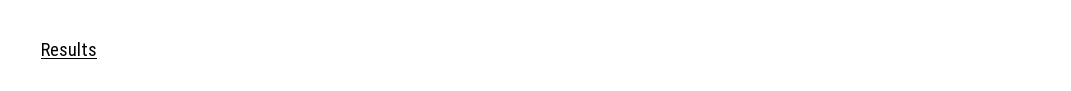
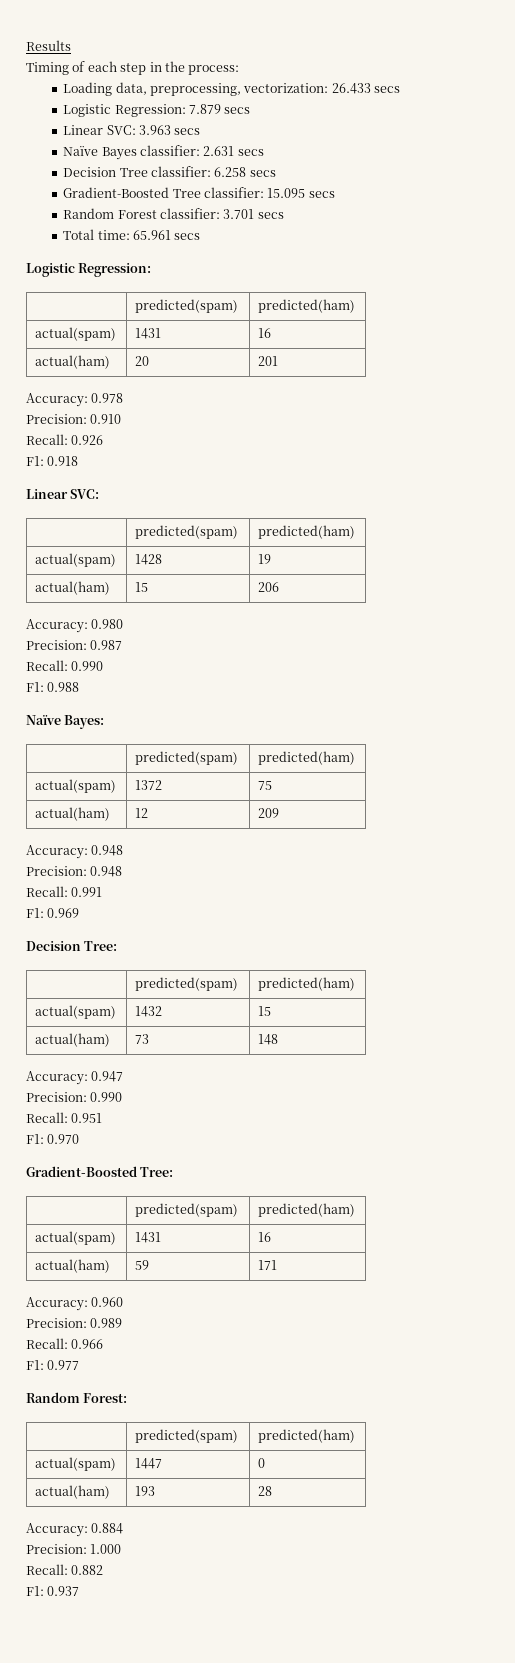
(97, 49) none -> [26,61,240,75] [63,82,401,96] [63,104,251,117] [63,125,201,135] [63,145,264,160] [63,166,276,177] [63,187,335,198] [63,208,284,219] [63,229,201,240] [26,263,152,277] [135,299,239,313] [258,299,356,313] [35,327,117,341] [135,328,162,339] [258,328,272,338] [35,355,111,369] [135,356,150,366] [258,356,279,366] [26,393,124,407] [26,414,122,424] [26,434,104,445] [26,456,79,466] [26,489,100,499] [135,525,239,539] [258,525,356,539] [35,553,117,567] [135,554,163,565] [258,554,272,564] [35,581,111,595] [135,582,149,592] [258,582,280,592] [26,619,124,633] [26,640,123,650] [26,660,104,671] [26,682,80,692] [26,715,105,729] [135,751,239,765] [258,751,356,765] [35,779,117,793] [135,780,163,790] [258,781,273,790] [35,807,111,821] [135,808,149,818] [258,808,280,818] [26,845,124,859] [26,866,123,877] [26,886,103,897] [26,908,80,918] [26,941,118,951] [135,977,239,991] [258,977,356,991] [35,1005,117,1019] [135,1006,163,1017] [258,1006,272,1016] [35,1033,111,1047] [135,1034,150,1044] [258,1034,279,1045] [26,1071,124,1085] [26,1092,123,1102] [26,1112,103,1123] [26,1134,80,1144] [26,1166,174,1177] [135,1203,239,1217] [258,1203,356,1217] [35,1231,117,1245] [135,1232,162,1243] [258,1232,272,1242] [35,1259,111,1273] [135,1260,150,1270] [258,1260,278,1270] [26,1297,124,1311] [26,1318,123,1328] [26,1338,104,1349] [26,1360,80,1370] [26,1392,128,1403] [135,1429,239,1443] [258,1429,356,1443] [35,1457,117,1471] [135,1458,163,1469] [258,1458,266,1468] [35,1485,111,1499] [135,1486,156,1496] [258,1486,273,1496] [26,1523,124,1537] [26,1544,122,1554] [26,1564,104,1575] [26,1586,80,1596] // Timing of each step in the process: // Loading data, preprocessing, vectorization: 26.433 secs // Logistic Regression: 7.879 secs // Linear SVC: 3.963 secs // Naïve Bayes classifier: 2.631 secs // Decision Tree classifier: 6.258 secs // Gradient-Boosted Tree classifier: 15.095 secs // Random Forest classifier: 3.701 secs // Total time: 65.961 secs // Logistic Regression: // | predicted(spam) | predicted(ham) // actual(spam) | 1431 | 16 // actual(ham) | 20 | 201 // Accuracy: 0.978 // Precision: 0.910 // Recall: 0.926 // F1: 0.918 // Linear SVC: // | predicted(spam) | predicted(ham) // actual(spam) | 1428 | 19 // actual(ham) | 15 | 206 // Accuracy: 0.980 // Precision: 0.987 // Recall: 0.990 // F1: 0.988 // Naïve Bayes: // | predicted(spam) | predicted(ham) // actual(spam) | 1372 | 75 // actual(ham) | 12 | 209 // Accuracy: 0.948 // Precision: 0.948 // Recall: 0.991 // F1: 0.969 // Decision Tree: // | predicted(spam) | predicted(ham) // actual(spam) | 1432 | 15 // actual(ham) | 73 | 148 // Accuracy: 0.947 // Precision: 0.990 // Recall: 0.951 // F1: 0.970 // Gradient-Boosted Tree: // | predicted(spam) | predicted(ham) // actual(spam) | 1431 | 16 // actual(ham) | 59 | 171 // Accuracy: 0.960 // Precision: 0.989 // Recall: 0.966 // F1: 0.977 // Random Forest: // | predicted(spam) | predicted(ham) // actual(spam) | 1447 | 0 // actual(ham) | 193 | 28 // Accuracy: 0.884 // Precision: 1.000 // Recall: 0.882 // F1: 0.937

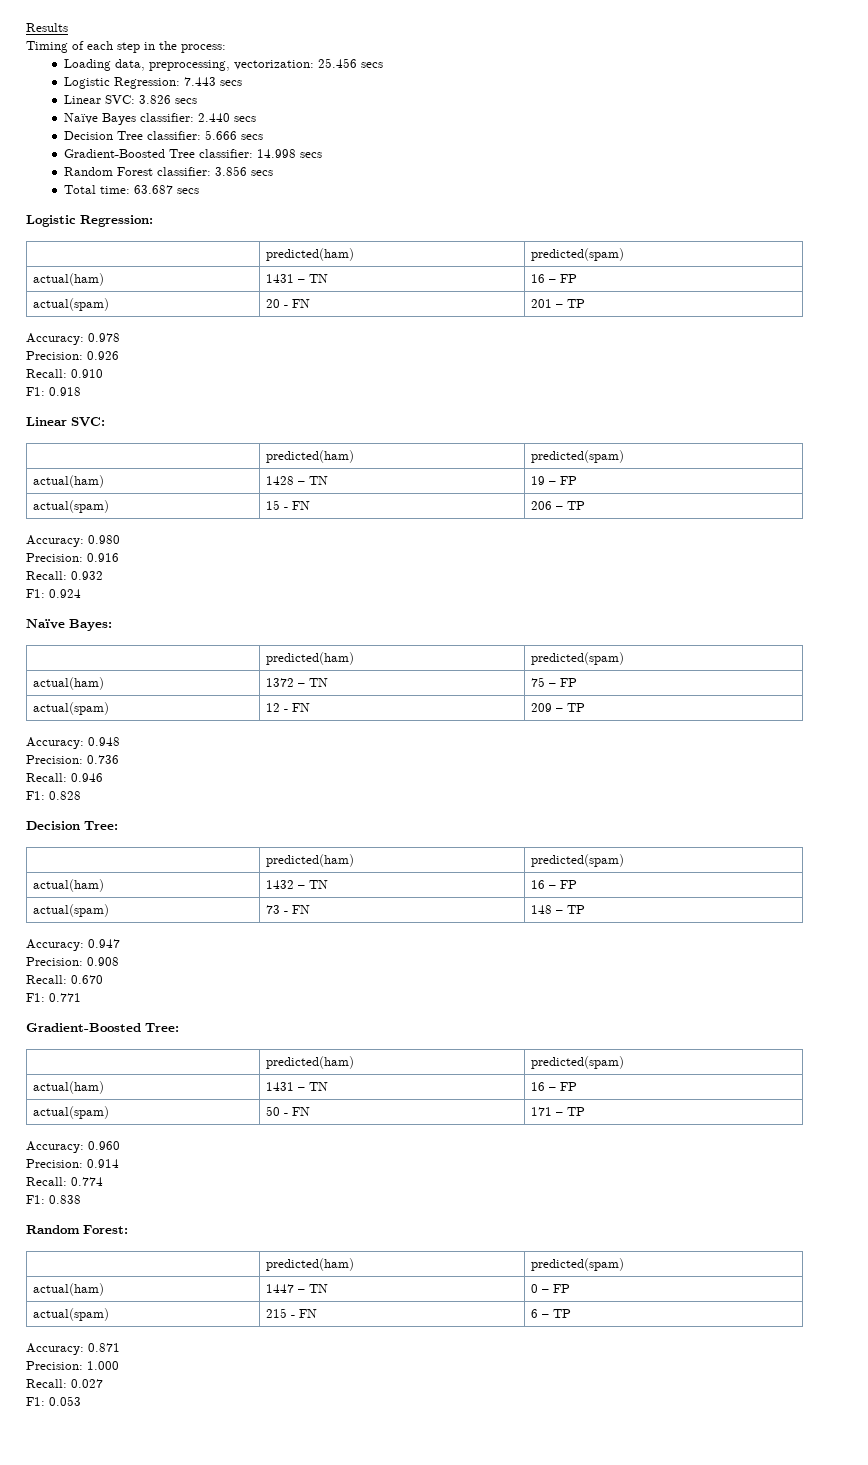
[331,83,401,94] [63,104,221,117] 26.433 secs // Logistic Regression: 7.879 -> [317,58,383,68] [63,77,216,89] 25.456 secs // Logistic Regression: 7.443
[138,125,171,135] 3.963 -> [138,95,171,104] 3.826
[203,146,235,156] 2.631 -> [197,113,230,122] 2.440
[214,167,247,177] 6.258 -> [204,130,237,140] 5.666
[267,188,306,198] 15.095 -> [256,149,296,158] 14.998
[223,209,255,219] 3.701 -> [214,166,247,176] 3.856
[132,230,171,240] 65.961 -> [133,185,173,194] 63.687
[135,299,239,313] [258,299,356,313] [35,327,117,341] [135,328,162,339] [258,328,272,338] [35,355,111,369] | predicted(spam) | predicted(ham) // actual(spam) | 1431 | 16 // actual(ham) -> [265,248,354,261] [530,248,624,261] [32,273,104,286] [265,274,328,283] [530,274,577,283] [32,298,109,311] | predicted(ham) | predicted(spam) // actual(ham) | 1431 – TN | 16 – FP // actual(spam)
(150, 361) none -> [283,299,310,308] - FN
(279, 361) none -> [555,299,585,308] – TP
[90,414,122,424] [26,434,104,445] 0.910 // Recall: 0.926 -> [87,351,119,360] [26,369,103,378] 0.926 // Recall: 0.910
[135,525,239,539] [258,525,356,539] [35,553,117,567] [135,554,163,565] [258,554,272,564] [35,581,111,595] [135,582,149,592] | predicted(spam) | predicted(ham) // actual(spam) | 1428 | 19 // actual(ham) | 15 -> [265,450,354,463] [530,450,624,463] [32,475,104,488] [265,476,328,485] [530,476,577,485] [32,500,109,513] [265,500,310,510] | predicted(ham) | predicted(spam) // actual(ham) | 1428 – TN | 19 – FP // actual(spam) | 15 - FN
(280, 587) none -> [555,501,585,510] – TP
[90,640,123,650] [26,660,104,671] [26,682,80,692] 0.987 // Recall: 0.990 // F1: 0.988 -> [87,553,119,562] [26,571,103,580] [26,589,81,598] 0.916 // Recall: 0.932 // F1: 0.924
[135,751,239,765] [258,751,356,765] [35,779,117,793] [135,780,163,790] [258,781,273,790] [35,807,111,821] | predicted(spam) | predicted(ham) // actual(spam) | 1372 | 75 // actual(ham) -> [265,652,354,665] [530,652,624,665] [32,677,104,690] [265,678,328,687] [530,677,577,687] [32,702,109,715] | predicted(ham) | predicted(spam) // actual(ham) | 1372 – TN | 75 – FP // actual(spam)
(149, 813) none -> [283,703,310,712] - FN
(280, 813) none -> [555,703,585,712] – TP
[90,866,123,877] [26,886,103,897] [26,908,80,918] 0.948 // Recall: 0.991 // F1: 0.969 -> [87,755,119,764] [26,773,103,782] [26,791,81,800] 0.736 // Recall: 0.946 // F1: 0.828
[135,977,239,991] [258,977,356,991] [35,1005,117,1019] [135,1006,163,1017] [258,1006,272,1016] [35,1033,111,1047] | predicted(spam) | predicted(ham) // actual(spam) | 1432 | 15 // actual(ham) -> [265,854,354,867] [530,854,624,867] [32,879,104,892] [265,880,328,889] [530,880,577,889] [32,904,109,917] | predicted(ham) | predicted(spam) // actual(ham) | 1432 – TN | 16 – FP // actual(spam)
(150, 1039) none -> [283,905,310,914] - FN
(279, 1039) none -> [555,905,585,914] – TP
[90,1092,123,1102] [26,1112,103,1123] [26,1134,80,1144] 0.990 // Recall: 0.951 // F1: 0.970 -> [87,957,119,966] [26,975,103,984] [26,993,81,1002] 0.908 // Recall: 0.670 // F1: 0.771
[135,1203,239,1217] [258,1203,356,1217] [35,1231,117,1245] [135,1232,162,1243] [258,1232,272,1242] [35,1259,111,1273] [135,1260,150,1270] | predicted(spam) | predicted(ham) // actual(spam) | 1431 | 16 // actual(ham) | 59 -> [265,1056,354,1069] [530,1056,624,1069] [32,1081,104,1094] [265,1082,328,1091] [530,1082,577,1091] [32,1106,109,1119] [265,1106,310,1116] | predicted(ham) | predicted(spam) // actual(ham) | 1431 – TN | 16 – FP // actual(spam) | 50 - FN
(278, 1265) none -> [555,1107,585,1116] – TP
[90,1318,123,1328] [26,1338,104,1349] [26,1360,80,1370] 0.989 // Recall: 0.966 // F1: 0.977 -> [87,1159,119,1168] [26,1177,103,1186] [26,1195,81,1204] 0.914 // Recall: 0.774 // F1: 0.838
[135,1429,239,1443] [258,1429,356,1443] [35,1457,117,1471] [135,1458,163,1469] [258,1458,266,1468] [35,1485,111,1499] [135,1486,156,1496] [258,1486,273,1496] [26,1523,124,1537] | predicted(spam) | predicted(ham) // actual(spam) | 1447 | 0 // actual(ham) | 193 | 28 // Accuracy: 0.884 -> [265,1258,354,1271] [530,1258,624,1271] [32,1283,104,1296] [265,1284,328,1293] [530,1284,570,1293] [32,1308,109,1321] [265,1308,317,1318] [530,1309,571,1318] [26,1343,120,1355] | predicted(ham) | predicted(spam) // actual(ham) | 1447 – TN | 0 – FP // actual(spam) | 215 - FN | 6 – TP // Accuracy: 0.871
[71,1565,104,1575] [26,1586,80,1596] 0.882 // F1: 0.937 -> [71,1379,103,1388] [26,1396,81,1406] 0.027 // F1: 0.053

